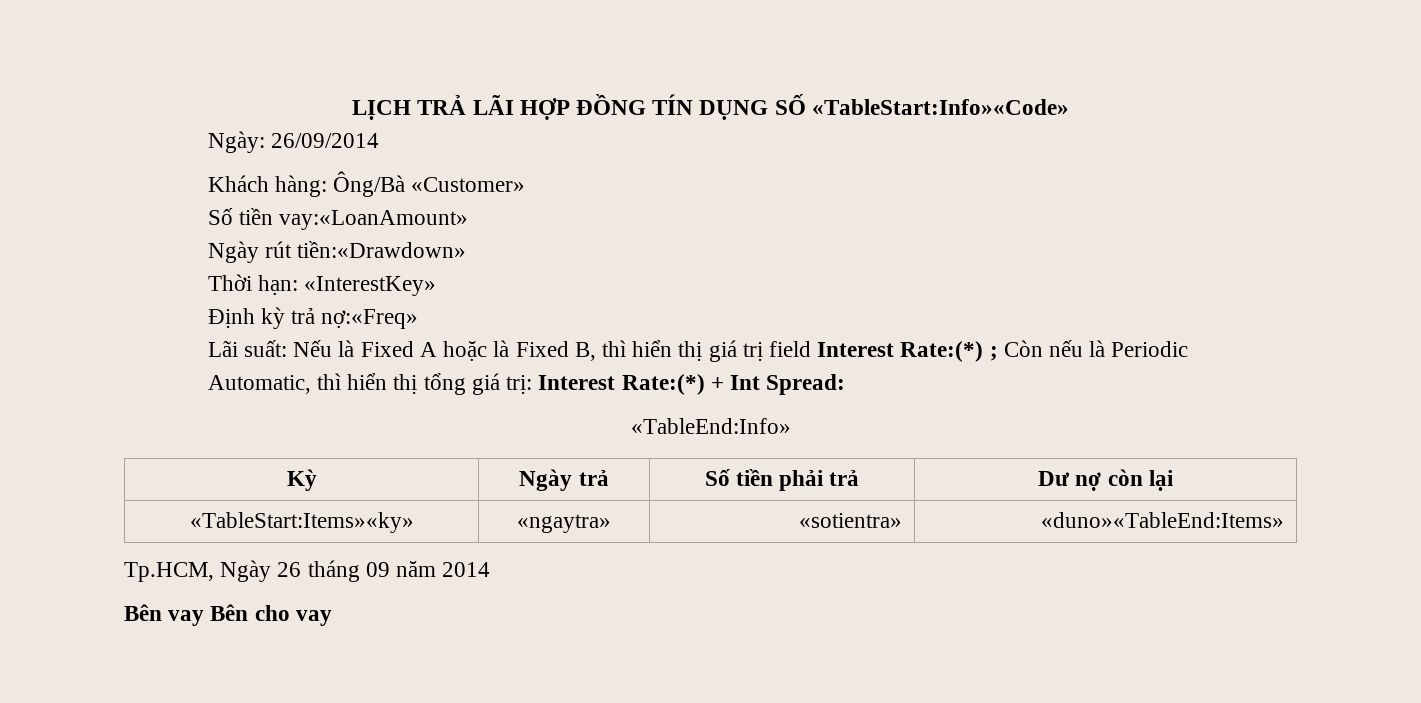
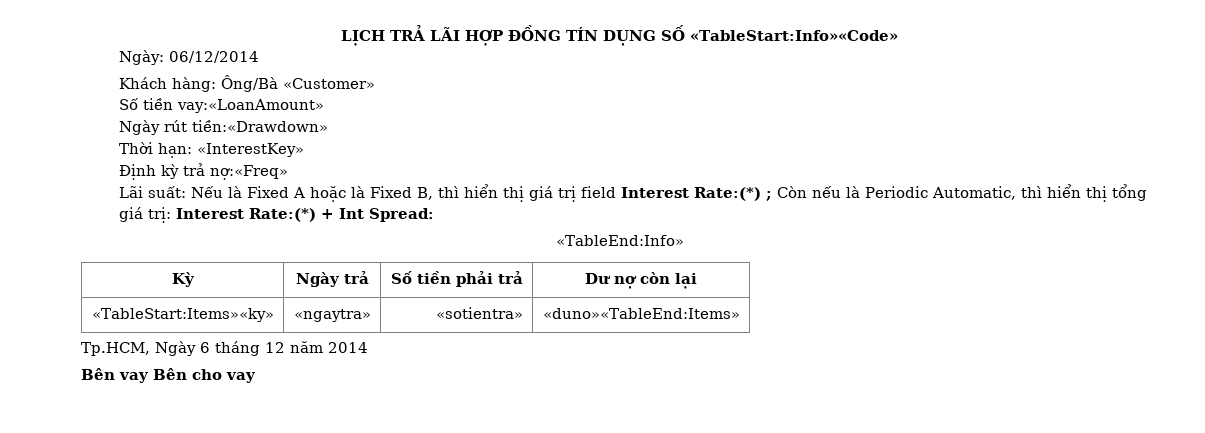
[271,133,380,148] 26/09/2014 -> [169,51,260,63] 06/12/2014
[277,560,390,582] 26 tháng 09 -> [200,341,285,356] 6 tháng 12

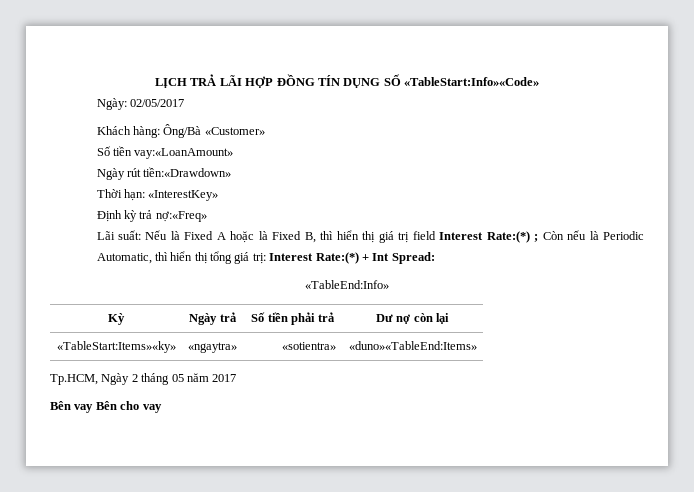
[169,51,260,63] 06/12/2014 -> [129,99,184,107] 02/05/2017
[200,341,368,356] 6 tháng 12 năm 2014 -> [131,373,237,385] 2 tháng 05 năm 2017

